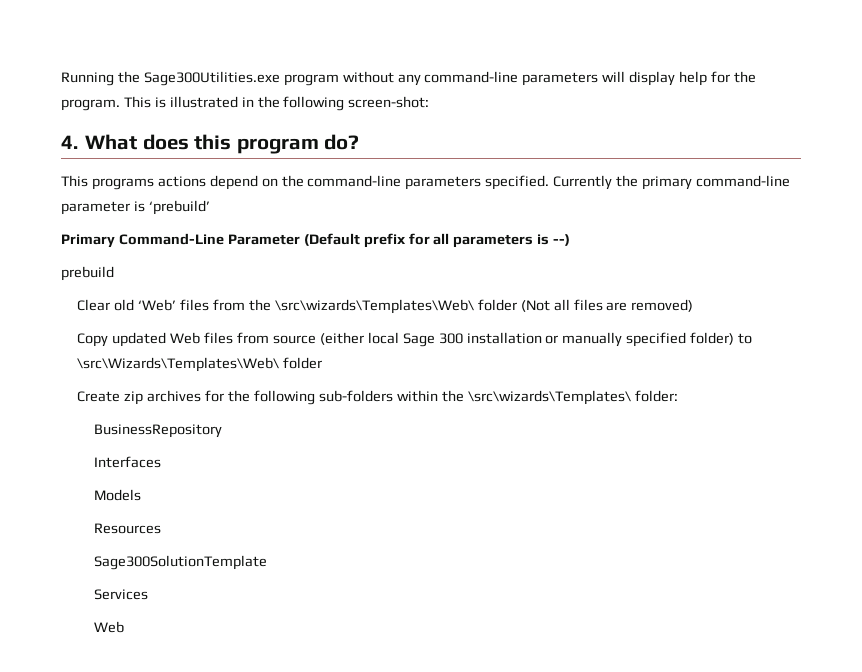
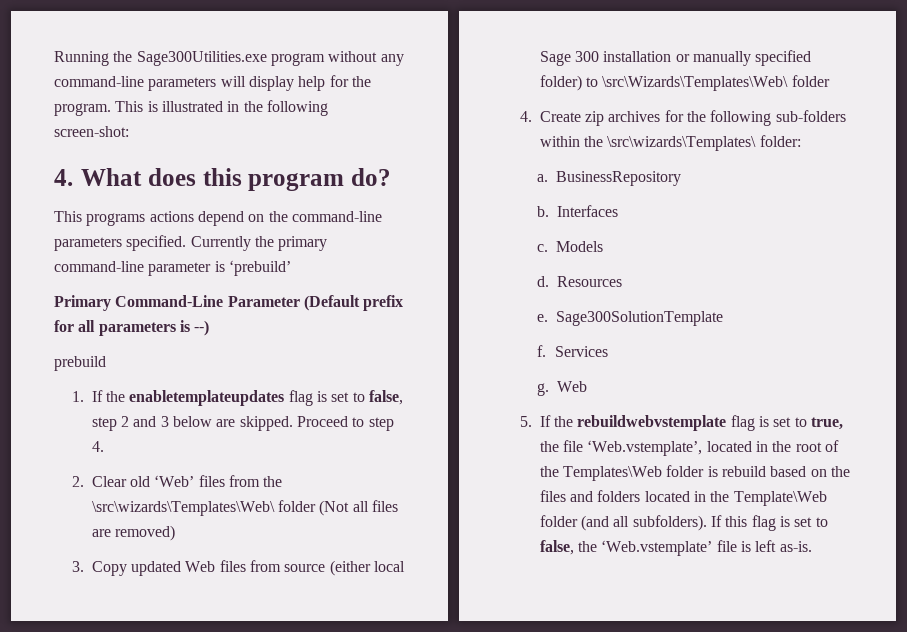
(114, 273) none -> [71,390,403,406] [91,416,394,431] [91,441,104,452] [71,476,84,487] 1. If the enabletemplateupdates flag is set to false, step 2 and 3 below are skipped. Proceed to step 4. // 2.
(694, 305) none -> [71,561,84,572] 3.
(323, 363) none -> [519,111,532,122] 4.
(678, 396) none -> [537,174,549,182] a.
(222, 431) none -> [537,206,550,217] b.
(161, 462) none -> [537,244,549,252] c.
(141, 495) none -> [537,276,550,287] d.
(161, 528) none -> [537,314,549,322] e.
(267, 562) none -> [537,345,547,357] f.
[93,621,124,633] Web -> [537,381,588,396] [519,415,843,431] [539,440,839,456] [539,465,850,481] [539,490,827,506] [539,515,828,531] [539,540,812,556] g. Web // 5. If the rebuildwebvstemplate flag is set to true, the file ‘Web.vstemplate’, located in the root of the Templates\Web folder is rebuild based on the files and folders located in the Template\Web folder (and all subfolders). If this flag is set to false, the ‘Web.vstemplate’ file is left as-is.

